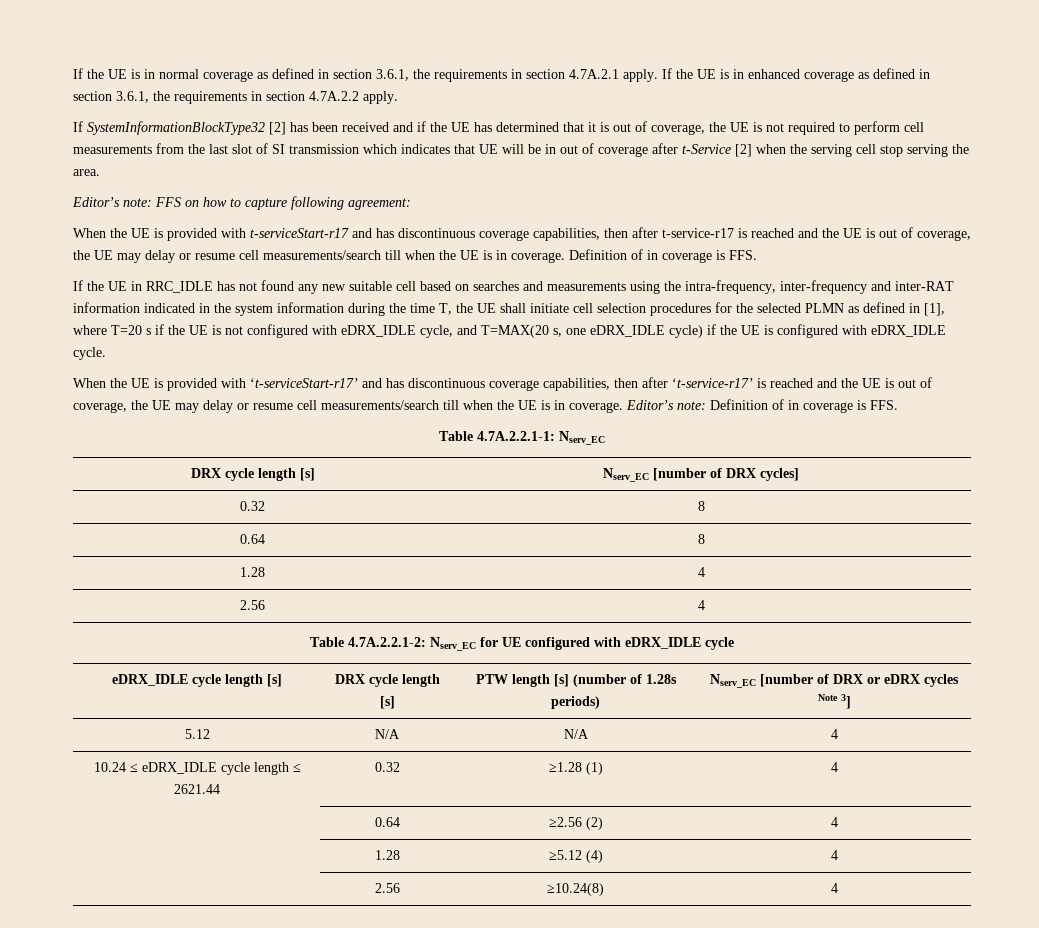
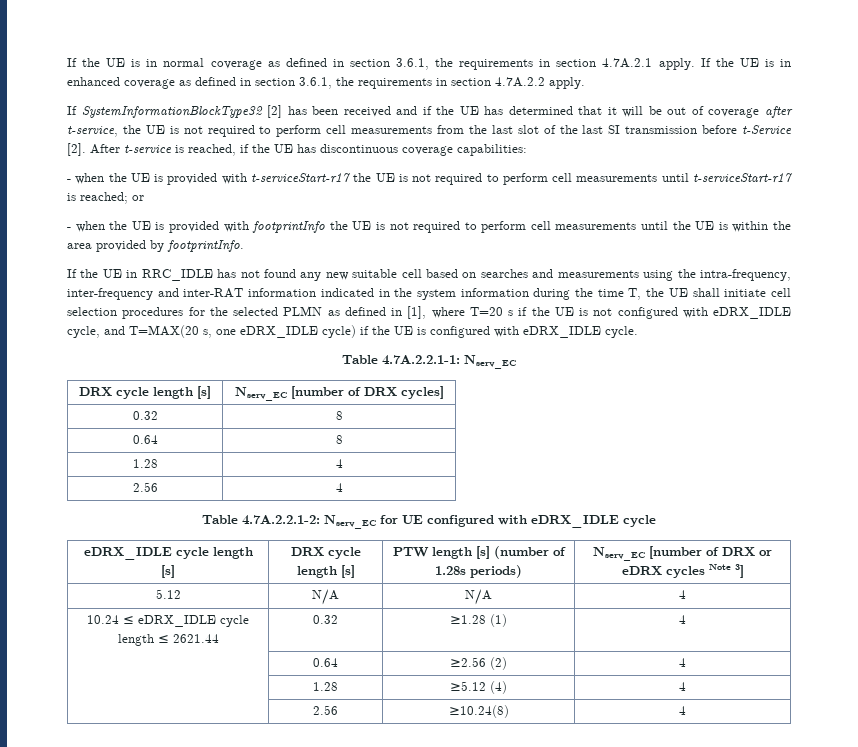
[600,121,705,135] is out of coverage, -> [622,106,793,118] [67,126,118,137] will be out of coverage after t-service,
[272,143,969,157] [73,169,100,176] [72,196,411,210] [73,228,106,238] SI transmission which indicates that UE will be in out of coverage after t-Service [2] when the serving cell stop serving the area. // Editor’s note: FFS on how to capture following agreement: // When -> [559,125,792,135] [67,143,527,156] [67,173,105,184] the last SI transmission before t-Service [2]. After t-service is reached, if the UE has discontinuous coverage capabilities: // - when
[352,227,971,241] [73,249,757,263] and has discontinuous coverage capabilities, then after t-service-r17 is reached and the UE is out of coverage, the UE may delay or resume cell measurements/search till when the UE is in coverage. Definition of in coverage is FFS. -> [353,173,793,185] [67,192,144,204] [67,221,791,233] [67,240,244,252] the UE is not required to perform cell measurements until t-serviceStart-r17 is reached; or // - when the UE is provided with footprintInfo the UE is not required to perform cell measurements until the UE is within the area provided by footprintInfo.
[73,377,932,391] [73,399,898,413] // When the UE is provided with ‘t-serviceStart-r17’ and has discontinuous coverage capabilities, then after ‘t-service-r17’ is reached and the UE is out of coverage, the UE may delay or resume cell measurements/search till when the UE is in coverage. Editor’s note: Definition of in coverage is FFS. -> (638, 332) none

